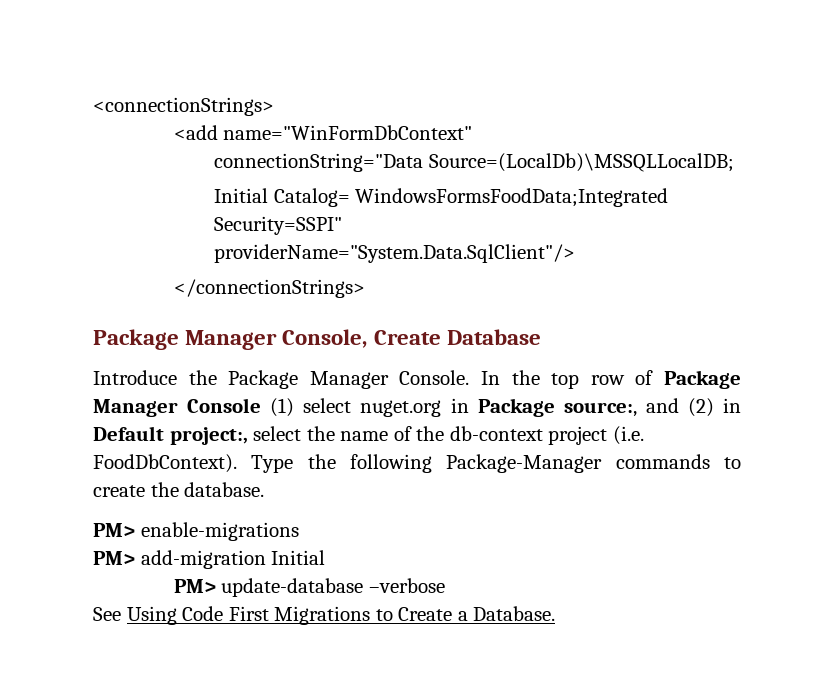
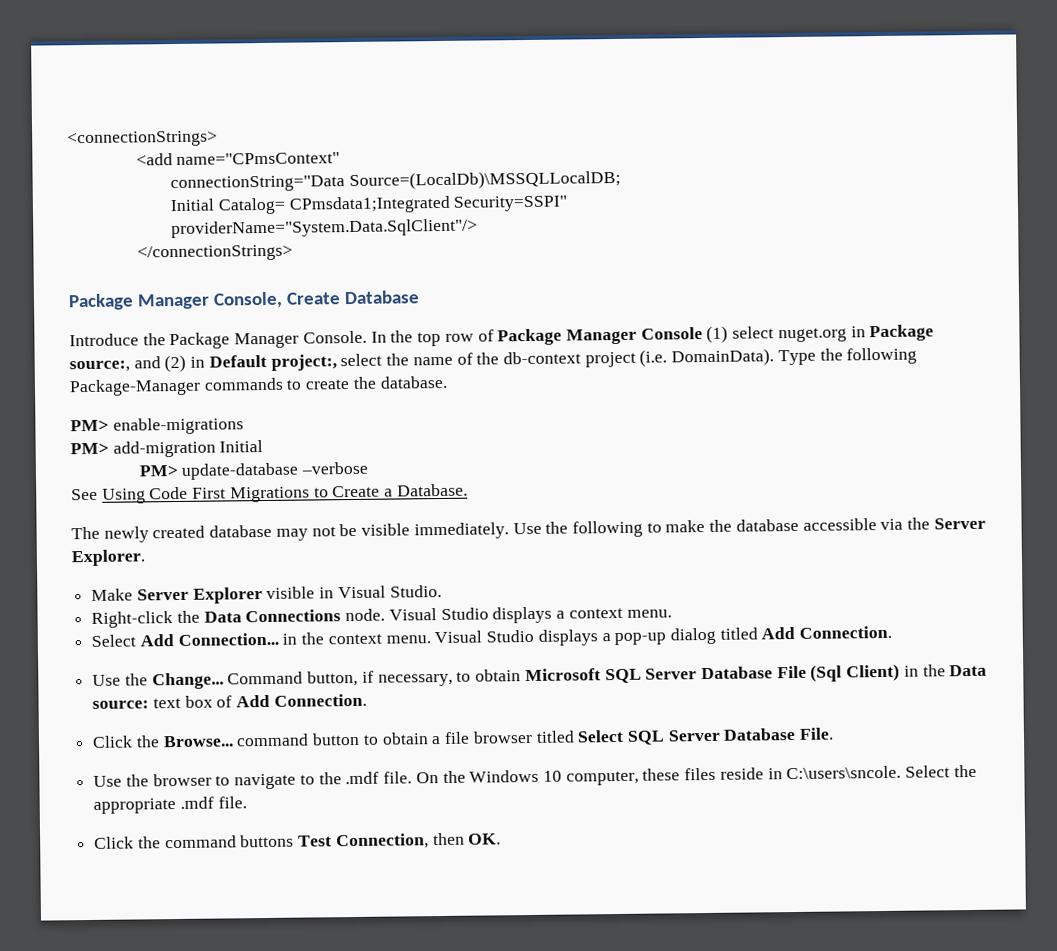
[223,125,473,140] name="WinFormDbContext" -> [176,152,341,165] name="CPmsContext"
[355,188,669,207] WindowsFormsFoodData;Integrated -> [288,195,451,214] CPmsdata1;Integrated
[93,454,237,473] FoodDbContext). -> [671,348,775,367] DomainData).
(556, 613) none -> [71,517,986,543] [71,549,145,567] [91,584,442,604] [91,606,672,628] [91,625,893,647] [92,663,988,690] [92,693,367,709] [92,727,835,748] [93,764,977,790] [93,796,247,814] [94,832,502,850] // The newly created database may not be visible immediately. Use the following to make the database accessible via the Server Explorer. // Make Server Explorer visible in Visual Studio. // Right-click the Data Connections node. Visual Studio displays a context menu. // Select Add Connection... in the context menu. Visual Studio displays a pop-up dialog titled Add Connection. // Use the Change... Command button, if necessary, to obtain Microsoft SQL Server Database File (Sql Client) in the Data source: text box of Add Connection. // Click the Browse... command button to obtain a file browser titled Select SQL Server Database File. // Use the browser to navigate to the .mdf file. On the Windows 10 computer, these files reside in C:\users\sncole. Select the appropriate .mdf file. // Click the command buttons Test Connection, then OK.

